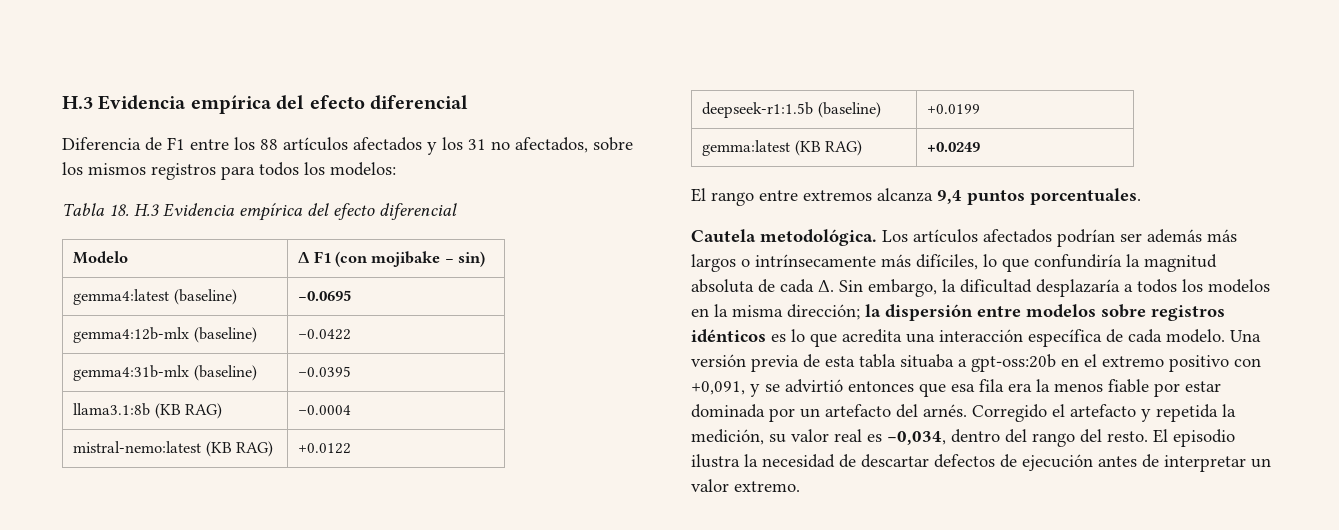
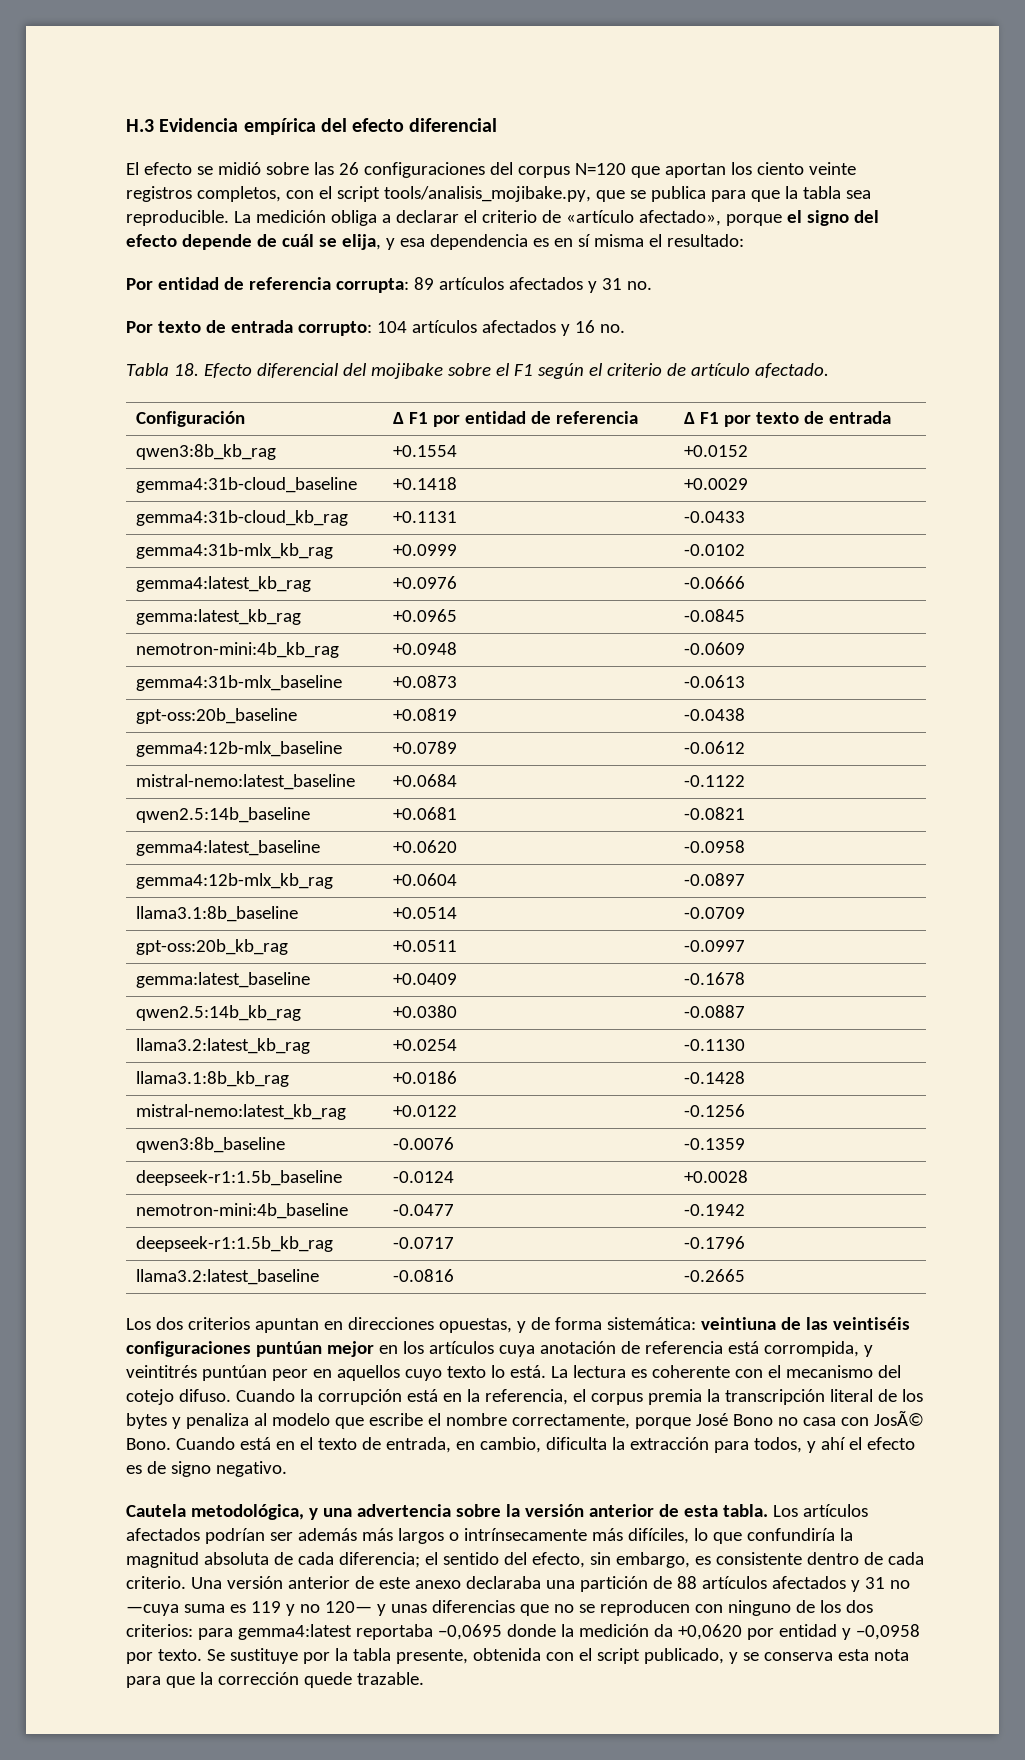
[62,95,468,114] [62,137,633,155] [62,162,396,180] [62,203,457,221] [73,251,129,264] [298,251,486,267] [73,289,237,305] [298,290,352,301] [73,327,257,343] [298,329,352,340] [73,365,257,381] [298,366,352,377] [73,403,223,419] [298,405,352,415] [73,441,274,457] [298,443,352,454] [702,102,881,118] [927,104,981,114] [702,140,863,156] [927,142,981,152] [691,188,1141,206] [691,229,877,246] H.3 Evidencia empírica del efecto diferencial // Diferencia de F1 entre los 88 artículos afectados y los 31 no afectados, sobre los mismos registros para todos los modelos: // Tabla 18. H.3 Evidencia empírica del efecto diferencial // Modelo | Δ F1 (con mojibake − sin) // gemma4:latest (baseline) | −0.0695 // gemma4:12b-mlx (baseline) | −0.0422 // gemma4:31b-mlx (baseline) | −0.0395 // llama3.1:8b (KB RAG) | −0.0004 // mistral-nemo:latest (KB RAG) | +0.0122 // deepseek-r1:1.5b (baseline) | +0.0199 // gemma:latest (KB RAG) | +0.0249 // El rango entre extremos alcanza 9,4 puntos porcentuales. // Cautela metodológica. -> [126,118,498,135] [126,162,856,178] [126,186,871,202] [126,210,879,226] [126,234,744,250] [126,277,652,293] [126,320,625,336] [126,363,829,379] [135,411,245,427] [392,411,638,427] [683,411,891,427] [135,444,276,460] [392,445,457,457] [683,445,748,457] [135,477,357,493] [392,477,457,490] [683,478,748,490] [135,510,348,526] [392,511,457,523] [683,511,745,523] [135,543,333,559] [392,544,457,556] [683,544,745,556] [135,576,311,592] [392,576,457,589] [683,576,745,589] [135,609,301,625] [392,609,457,622] [683,609,745,622] [135,642,339,658] [392,642,457,655] [683,642,745,655] [135,675,342,691] [392,675,457,688] [683,675,745,688] [135,708,297,724] [392,708,457,721] [683,708,745,721] [135,741,342,757] [392,741,457,754] [683,741,745,754] [135,774,355,790] [392,774,457,787] [683,775,745,787] [135,807,310,823] [392,807,457,820] [683,807,745,820] [135,840,320,856] [392,840,457,853] [683,840,745,853] [135,873,333,889] [392,873,457,886] [683,873,745,886] [135,906,298,922] [392,907,457,919] [683,907,745,919] [135,939,288,955] [392,940,457,952] [683,940,745,952] [135,972,310,988] [392,973,457,985] [683,972,745,985] [135,1005,301,1021] [392,1005,457,1018] [683,1005,745,1018] [135,1038,310,1054] [392,1039,457,1051] [683,1039,745,1051] [135,1071,289,1087] [392,1071,457,1084] [683,1071,745,1084] [135,1104,346,1120] [392,1105,457,1117] [683,1104,745,1117] [135,1137,285,1153] [392,1137,454,1150] [683,1138,745,1150] [135,1170,342,1186] [392,1171,454,1183] [683,1170,748,1183] [135,1203,348,1219] [392,1204,454,1216] [683,1204,745,1216] [135,1236,333,1252] [392,1237,454,1249] [683,1236,745,1249] [135,1269,319,1285] [392,1269,454,1282] [683,1269,745,1282] [126,1317,910,1333] [126,1341,873,1357] [126,1365,901,1381] [126,1389,923,1405] [126,1410,924,1429] [126,1437,915,1453] [126,1461,287,1477] [126,1504,768,1520] H.3 Evidencia empírica del efecto diferencial // El efecto se midió sobre las 26 configuraciones del corpus N=120 que aportan los ciento veinte registros completos, con el script tools/analisis_mojibake.py, que se publica para que la tabla sea reproducible. La medición obliga a declarar el criterio de «artículo afectado», porque el signo del efecto depende de cuál se elija, y esa dependencia es en sí misma el resultado: // Por entidad de referencia corrupta: 89 artículos afectados y 31 no. // Por texto de entrada corrupto: 104 artículos afectados y 16 no. // Tabla 18. Efecto diferencial del mojibake sobre el F1 según el criterio de artículo afectado. // Configuración | Δ F1 por entidad de referencia | Δ F1 por texto de entrada // qwen3:8b_kb_rag | +0.1554 | +0.0152 // gemma4:31b-cloud_baseline | +0.1418 | +0.0029 // gemma4:31b-cloud_kb_rag | +0.1131 | -0.0433 // gemma4:31b-mlx_kb_rag | +0.0999 | -0.0102 // gemma4:latest_kb_rag | +0.0976 | -0.0666 // gemma:latest_kb_rag | +0.0965 | -0.0845 // nemotron-mini:4b_kb_rag | +0.0948 | -0.0609 // gemma4:31b-mlx_baseline | +0.0873 | -0.0613 // gpt-oss:20b_baseline | +0.0819 | -0.0438 // gemma4:12b-mlx_baseline | +0.0789 | -0.0612 // mistral-nemo:latest_baseline | +0.0684 | -0.1122 // qwen2.5:14b_baseline | +0.0681 | -0.0821 // gemma4:latest_baseline | +0.0620 | -0.0958 // gemma4:12b-mlx_kb_rag | +0.0604 | -0.0897 // llama3.1:8b_baseline | +0.0514 | -0.0709 // gpt-oss:20b_kb_rag | +0.0511 | -0.0997 // gemma:latest_baseline | +0.0409 | -0.1678 // qwen2.5:14b_kb_rag | +0.0380 | -0.0887 // llama3.2:latest_kb_rag | +0.0254 | -0.1130 // llama3.1:8b_kb_rag | +0.0186 | -0.1428 // mistral-nemo:latest_kb_rag | +0.0122 | -0.1256 // qwen3:8b_baseline | -0.0076 | -0.1359 // deepseek-r1:1.5b_baseline | -0.0124 | +0.0028 // nemotron-mini:4b_baseline | -0.0477 | -0.1942 // deepseek-r1:1.5b_kb_rag | -0.0717 | -0.1796 // llama3.2:latest_baseline | -0.0816 | -0.2665 // Los dos criterios apuntan en direcciones opuestas, y de forma sistemática: veintiuna de las veintiséis configuraciones puntúan mejor en los artículos cuya anotación de referencia está corrompida, y veintitrés puntúan peor en aquellos cuyo texto lo está. La lectura es coherente con el mecanismo del cotejo difuso. Cuando la corrupción está en la referencia, el corpus premia la transcripción literal de los bytes y penaliza al modelo que escribe el nombre correctamente, porque José Bono no casa con JosÃ© Bono. Cuando está en el texto de entrada, en cambio, dificulta la extracción para todos, y ahí el efecto es de signo negativo. // Cautela metodológica, y una advertencia sobre la versión anterior de esta tabla.
[818,279,1270,297] [691,304,1225,321] [691,329,1225,347] Δ. Sin embargo, la dificultad desplazaría a todos los modelos en la misma dirección; la dispersión entre modelos sobre registros idénticos es lo que acredita una interacción específica de cada modelo. -> [338,1552,924,1568] [126,1576,186,1589] diferencia; el sentido del efecto, sin embargo, es consistente dentro de cada criterio.
[751,354,1261,372] [691,379,1221,397] [691,404,1236,422] [691,429,1235,447] [691,454,1271,472] [691,479,800,492] previa de esta tabla situaba a gpt-oss:20b en el extremo positivo con +0,091, y se advirtió entonces que esa fila era la menos fiable por estar dominada por un artefacto del arnés. Corregido el artefacto y repetida la medición, su valor real es −0,034, dentro del rango del resto. El episodio ilustra la necesidad de descartar defectos de ejecución antes de interpretar un valor extremo. -> [287,1576,910,1592] [126,1600,873,1616] [126,1624,920,1640] [126,1648,909,1664] [126,1672,424,1688] anterior de este anexo declaraba una partición de 88 artículos afectados y 31 no —cuya suma es 119 y no 120— y unas diferencias que no se reproducen con ninguno de los dos criterios: para gemma4:latest reportaba −0,0695 donde la medición da +0,0620 por entidad y −0,0958 por texto. Se sustituye por la tabla presente, obtenida con el script publicado, y se conserva esta nota para que la corrección quede trazable.

